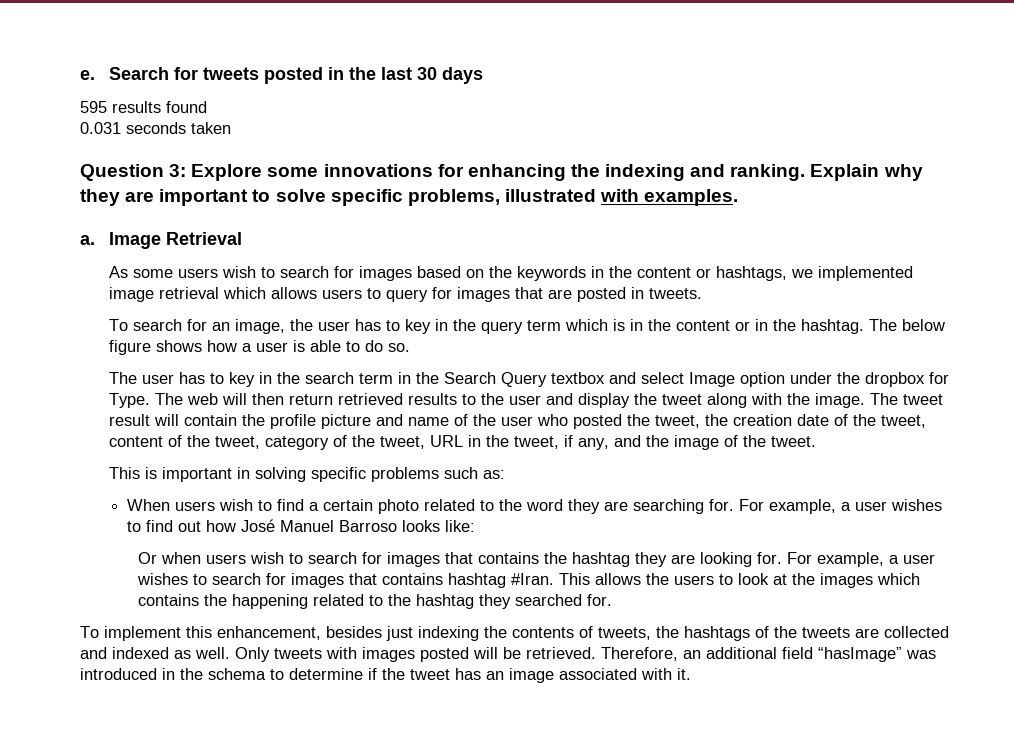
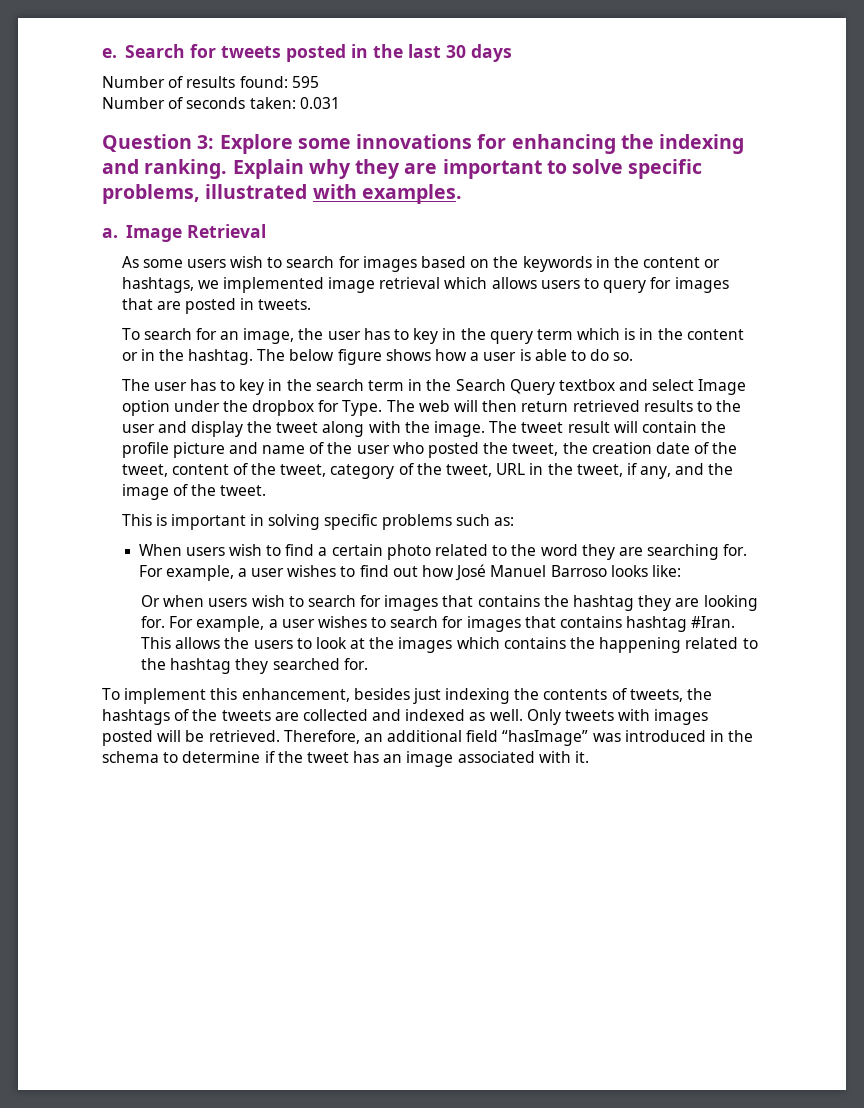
[80,101,207,113] 595 results found // -> [102,76,319,88] [102,97,296,109] Number of results found: 595 // Number of seconds taken:
[126,122,231,134] seconds taken -> (340, 103) none

